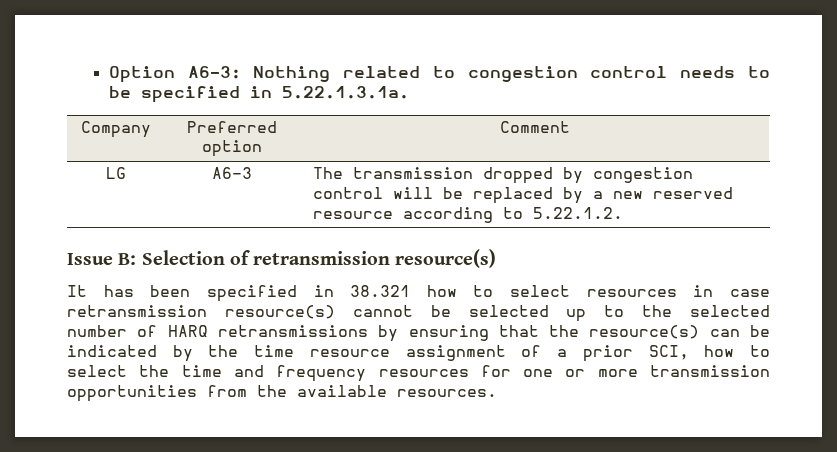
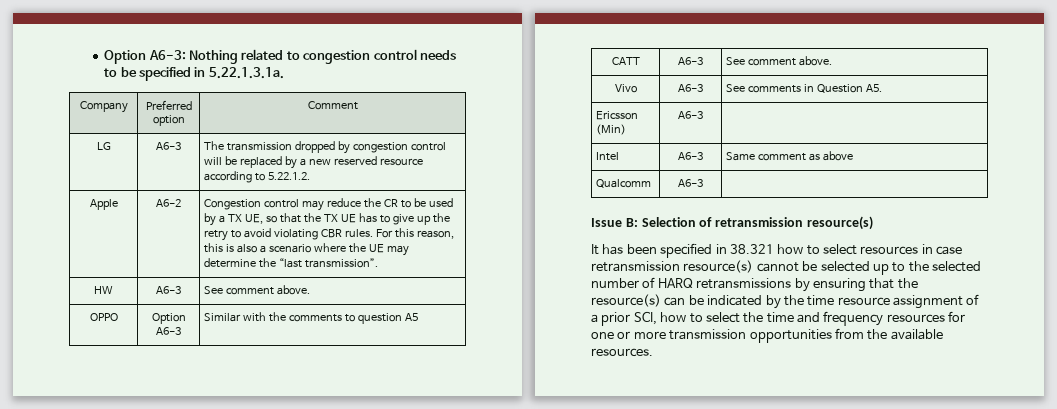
(623, 213) none -> [89,199,118,210] [156,199,181,207] [204,198,454,211] [204,213,450,226] [204,228,455,241] [204,243,410,256] [204,258,379,268] [94,286,113,294] [156,286,181,294] [204,285,311,295] [89,313,118,321] [151,313,186,324] [156,327,181,335] [204,312,419,324] [611,57,640,65] [678,57,703,65] [726,56,833,66] [614,84,637,93] [678,84,703,92] [726,84,883,93] [596,111,639,120] [596,124,627,135] [678,111,703,119] [596,152,620,161] [678,152,703,160] [726,151,854,161] [596,179,652,188] [678,179,703,187] // Apple | A6-2 | Congestion control may reduce the CR to be used by a TX UE, so that the TX UE has to give up the retry to avoid violating CBR rules. For this reason, this is also a scenario where the UE may determine the “last transmission”. // HW | A6-3 | See comment above. // OPPO | Option A6-3 | Similar with the comments to question A5 // CATT | A6-3 | See comment above. // Vivo | A6-3 | See comments in Question A5. // Ericsson (Min) | A6-3 | // Intel | A6-3 | Same comment as above // Qualcomm | A6-3 |

